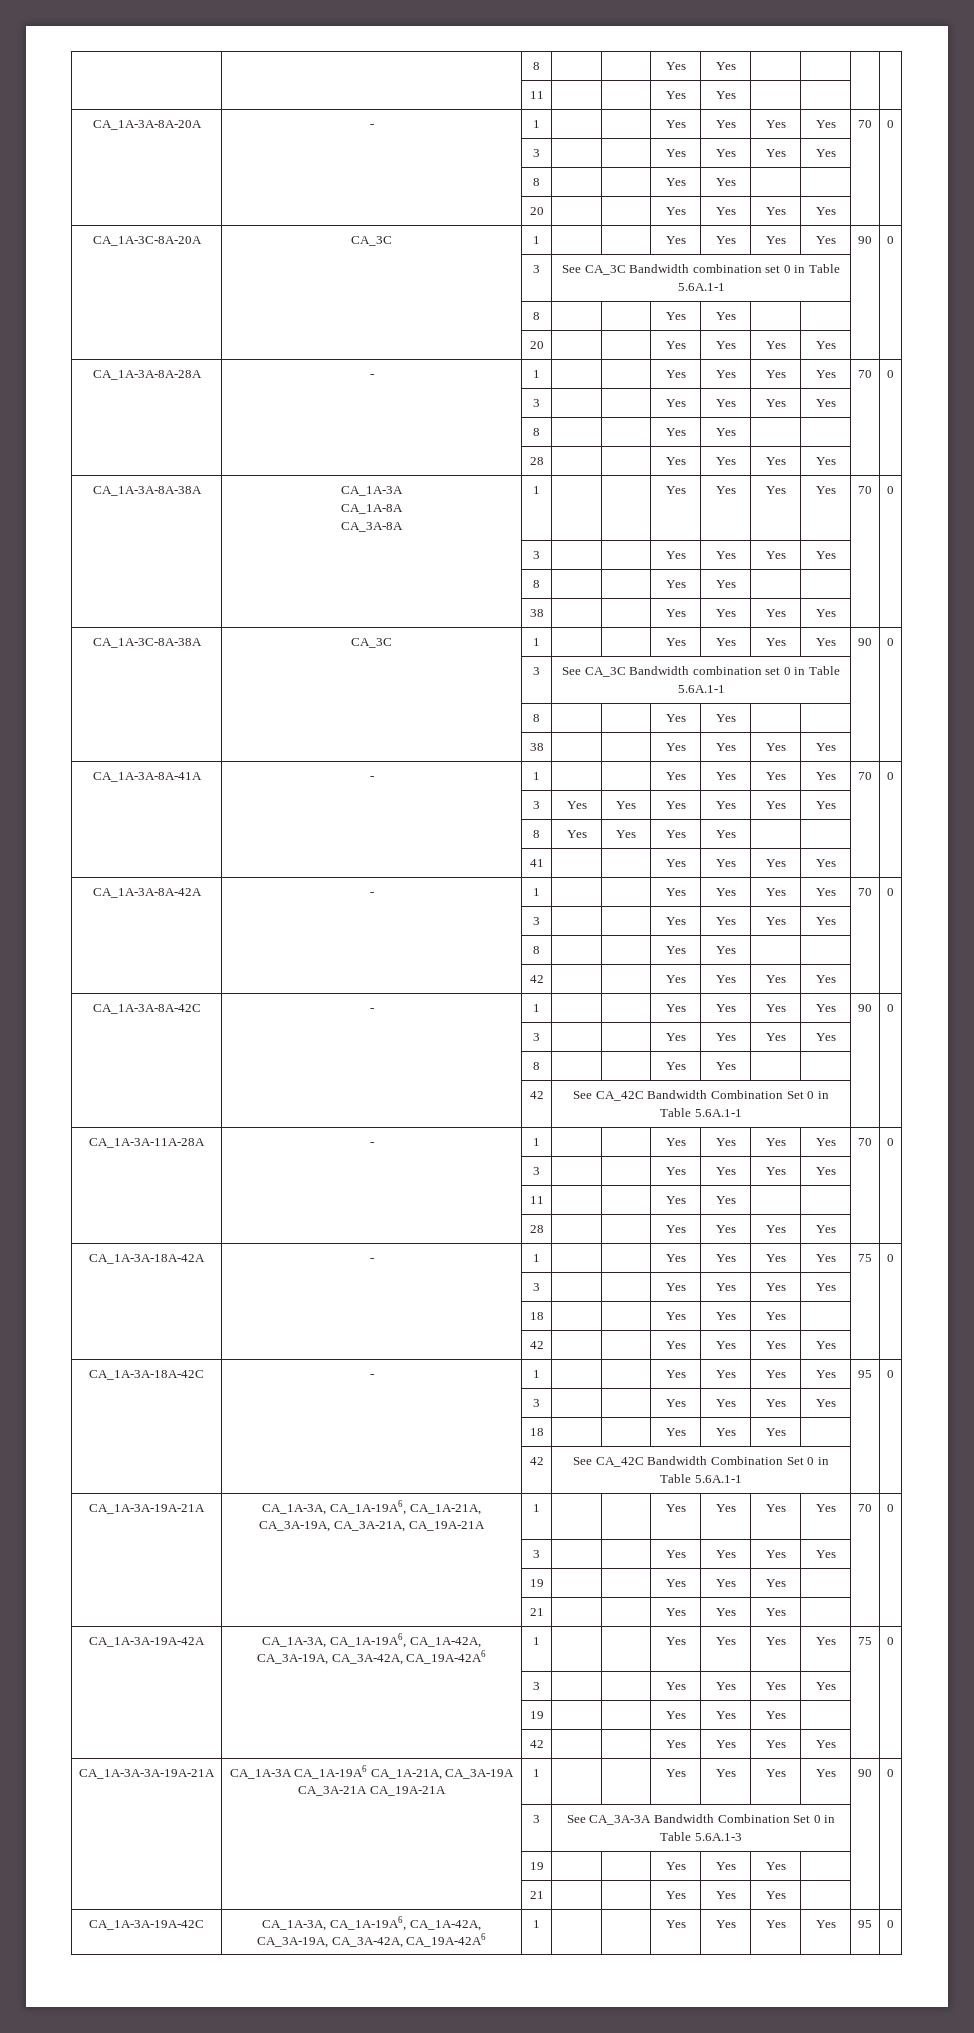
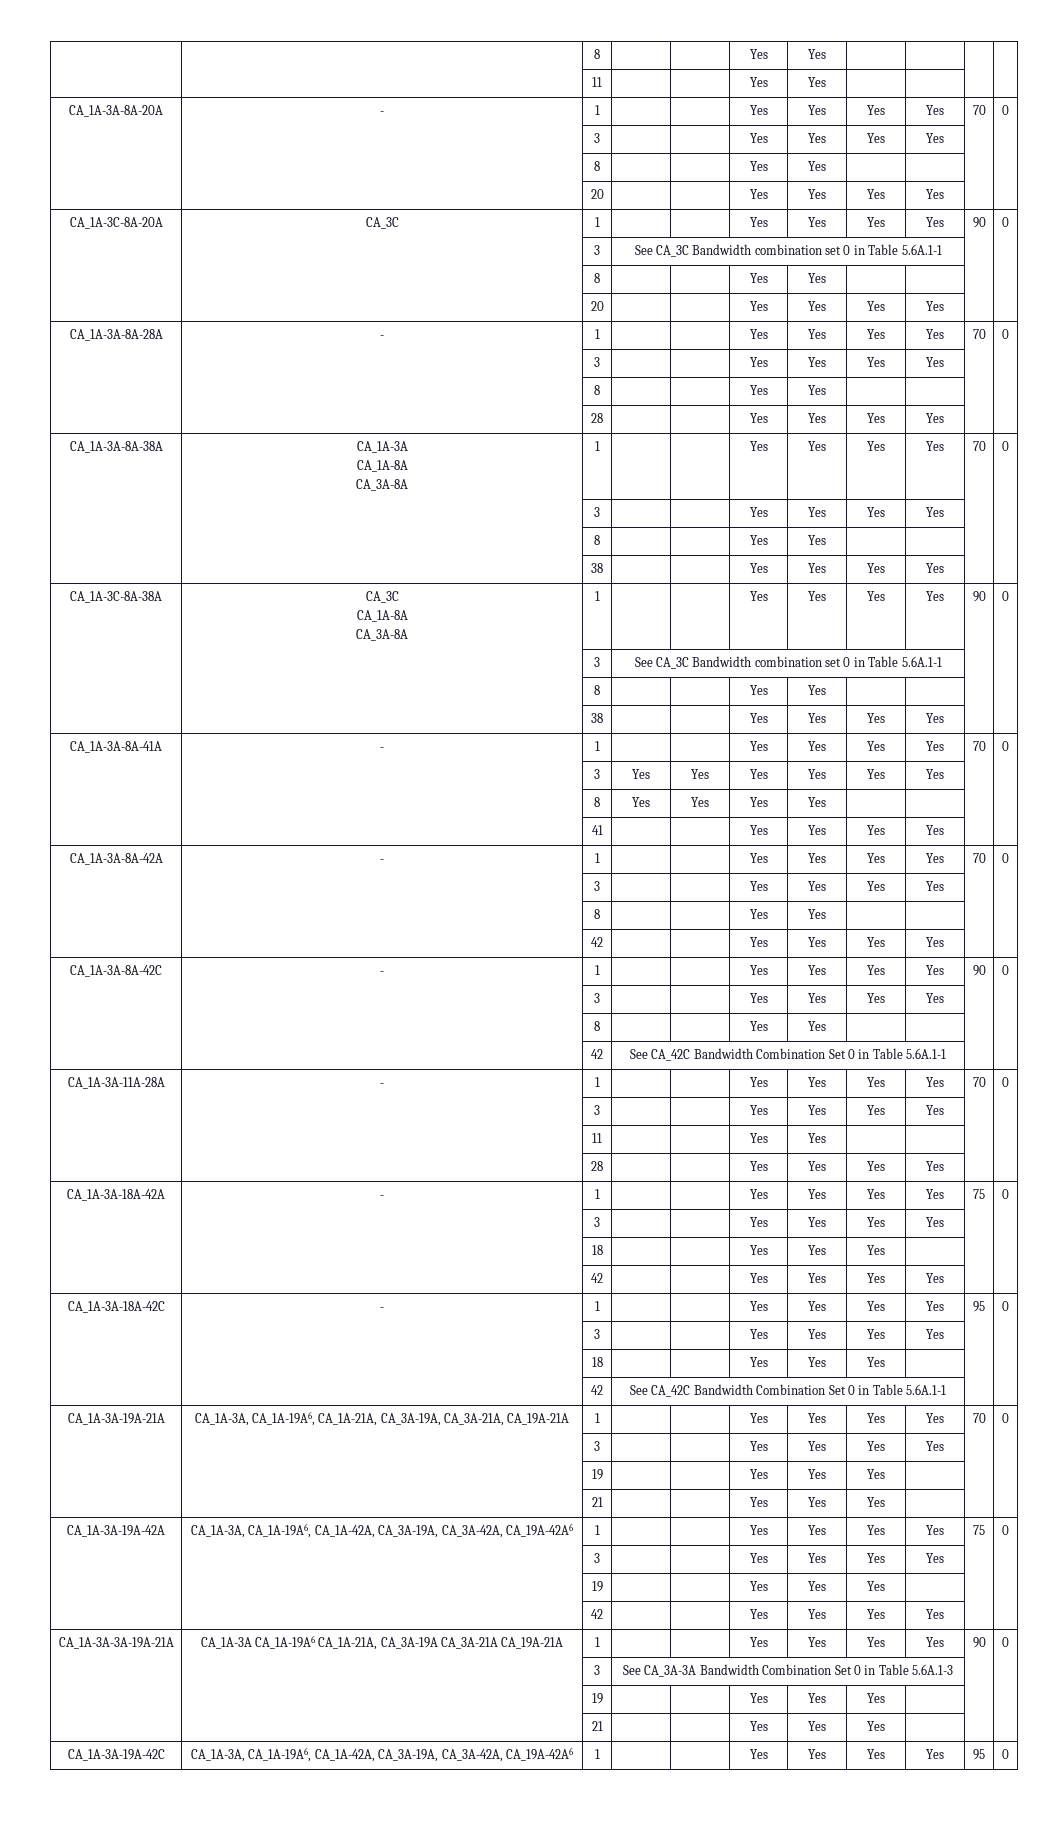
(392, 643) none -> [356,610,408,622] [356,629,408,641] // CA_1A-8A // CA_3A-8A

